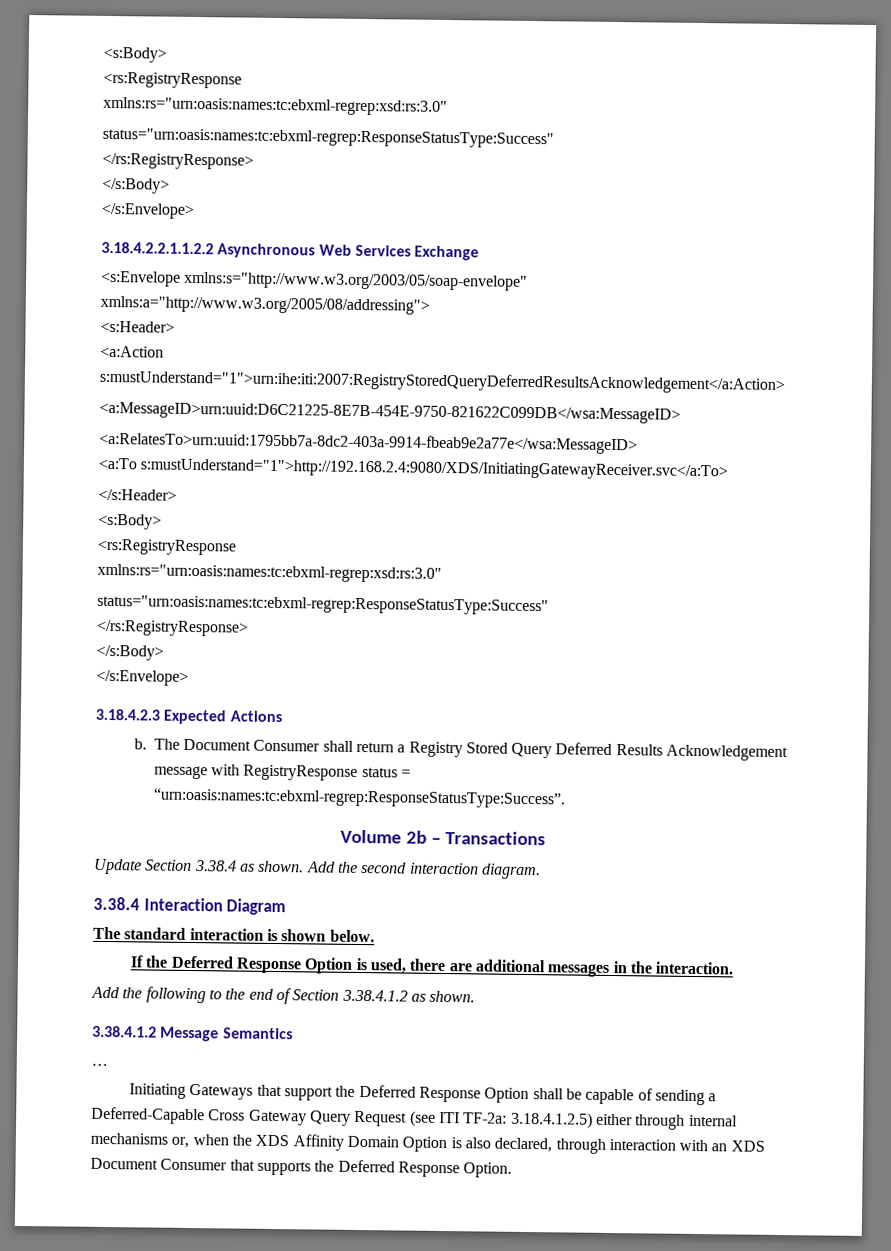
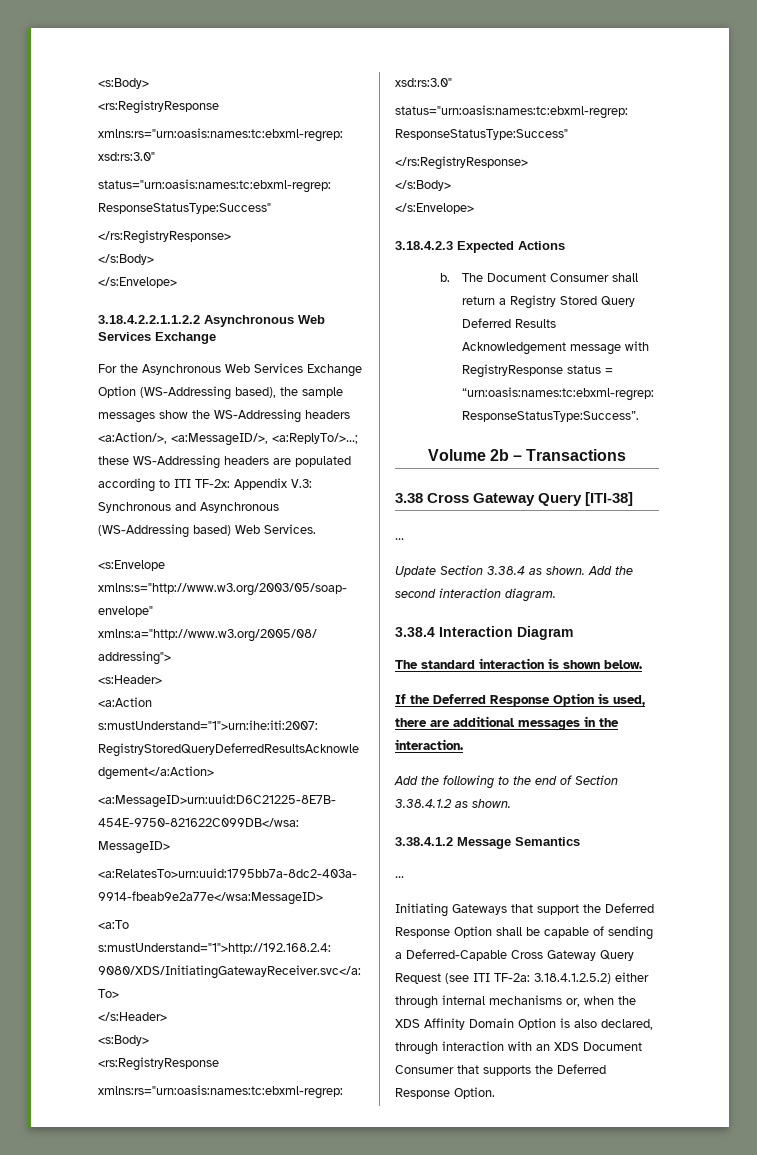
(480, 253) none -> [98,363,362,377] [98,386,343,400] [98,409,350,423] [98,432,358,446] [98,455,351,469] [98,478,312,492] [98,502,279,513] [98,524,316,538] // For the Asynchronous Web Services Exchange Option (WS-Addressing based), the sample messages show the WS-Addressing headers <a:Action/>, <a:MessageID/>, <a:ReplyTo/>…; these WS-Addressing headers are populated according to ITI TF-2x: Appendix V.3: Synchronous and Asynchronous (WS-Addressing based) Web Services.
(546, 838) none -> [395,492,634,506] [395,538,404,540] // 3.38 Cross Gateway Query [ITI-38] // …
[510,1111,593,1129] 3.18.4.1.2.5) -> [534,973,611,984] 3.18.4.1.2.5.2)

